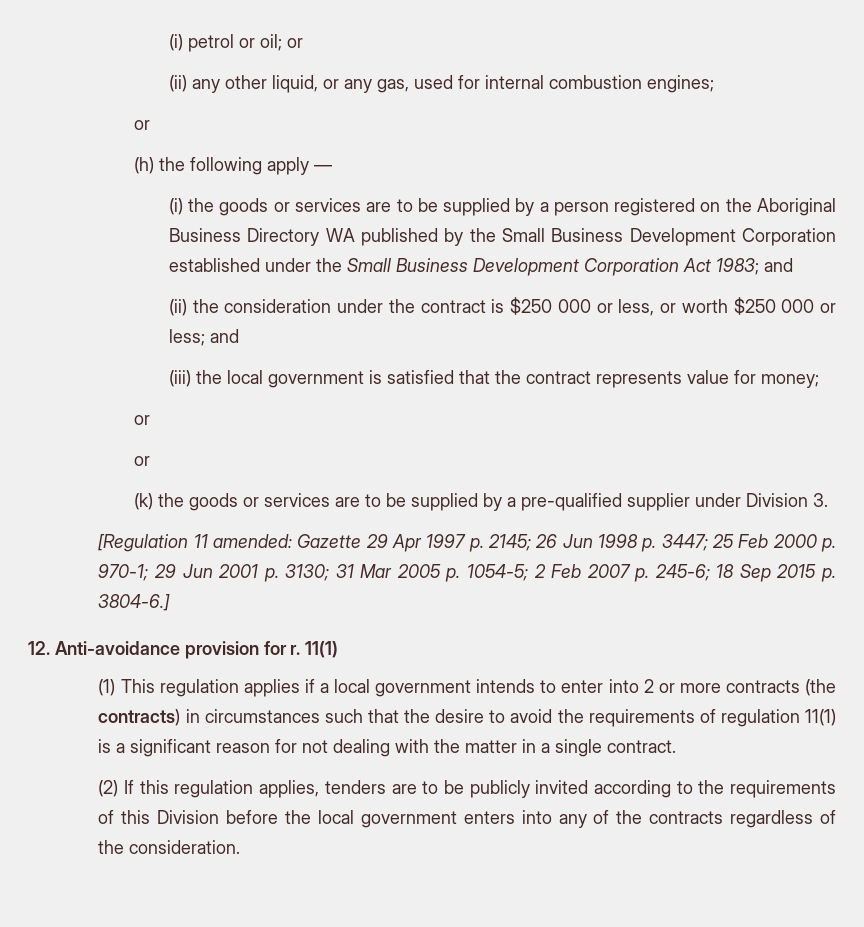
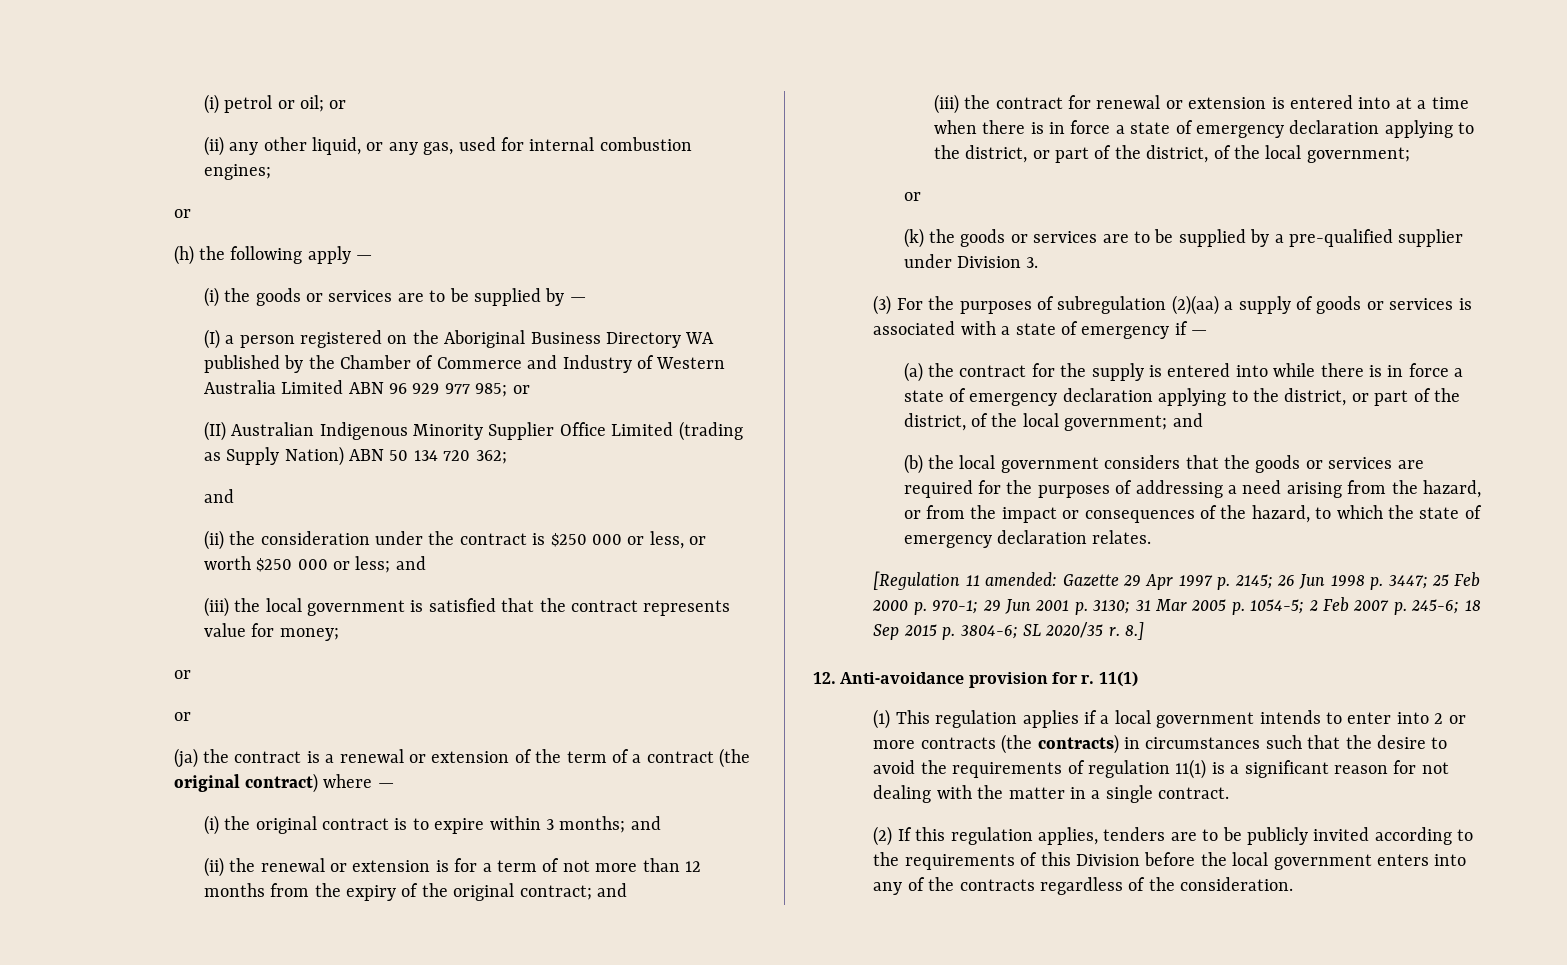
(535, 207) none -> [569,297,586,302] [203,329,220,349] — // (I)
[501,228,837,246] [168,258,759,276] Small Business Development Corporation established under the Small Business Development Corporation Act 1983; -> [340,355,726,373] [203,380,530,397] [203,421,743,441] [203,446,507,466] Chamber of Commerce and Industry of Western Australia Limited ABN 96 929 977 985; or // (II) Australian Indigenous Minority Supplier Office Limited (trading as Supply Nation) ABN 50 134 720 362; //
(150, 461) none -> [173,748,751,768] [173,773,394,793] [203,815,661,835] [203,857,702,877] [203,883,628,901] [933,94,1469,114] [933,120,1475,138] [933,145,1410,163] [903,192,921,201] // (ja) the contract is a renewal or extension of the term of a contract (the original contract) where — // (i) the original contract is to expire within 3 months; and // (ii) the renewal or extension is for a term of not more than 12 months from the expiry of the original contract; and // (iii) the contract for renewal or extension is entered into at a time when there is in force a state of emergency declaration applying to the district, or part of the district, of the local government; // or
(828, 500) none -> [873,295,1472,315] [873,321,1208,339] [903,362,1464,382] [903,388,1461,406] [903,413,1203,431] [903,454,1424,474] [903,480,1482,498] [903,505,1482,523] [903,530,1152,548] // (3) For the purposes of subregulation (2)(aa) a supply of goods or services is associated with a state of emergency if — // (a) the contract for the supply is entered into while there is in force a state of emergency declaration applying to the district, or part of the district, of the local government; and // (b) the local government considers that the goods or services are required for the purposes of addressing a need arising from the hazard, or from the impact or consequences of the hazard, to which the state of emergency declaration relates.
[98,594,171,611] 3804-6.] -> [960,622,1145,640] 3804-6; SL 2020/35 r. 8.]

